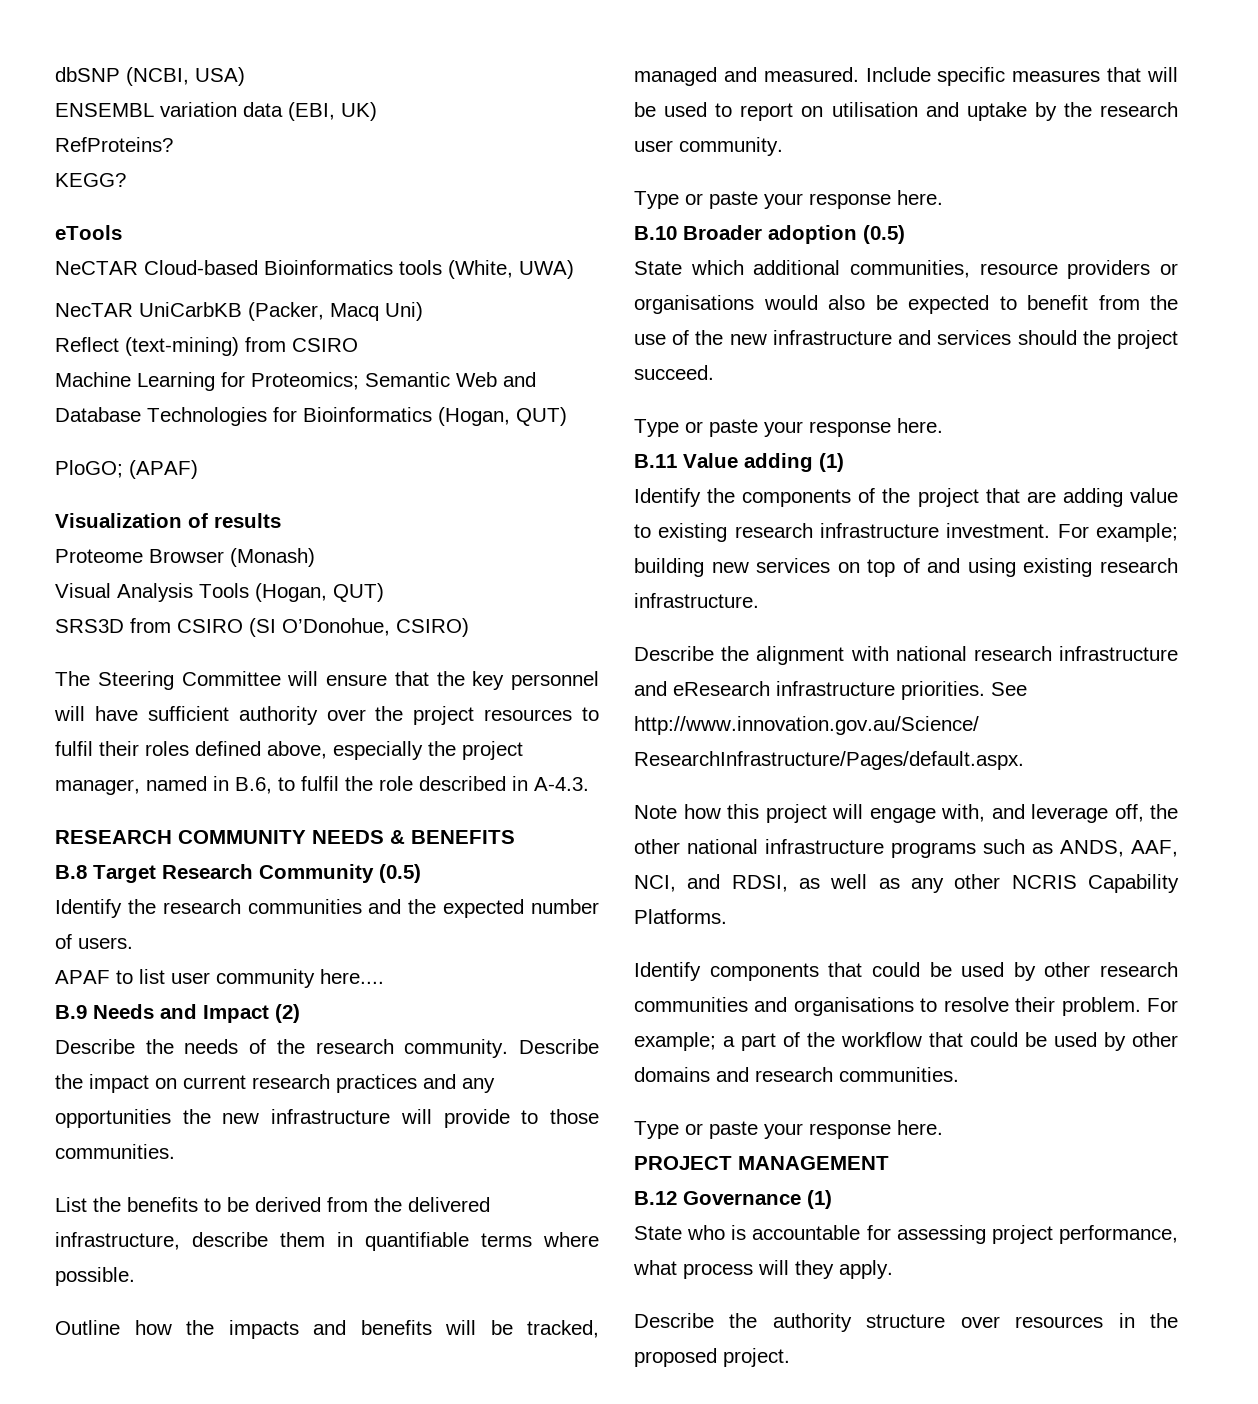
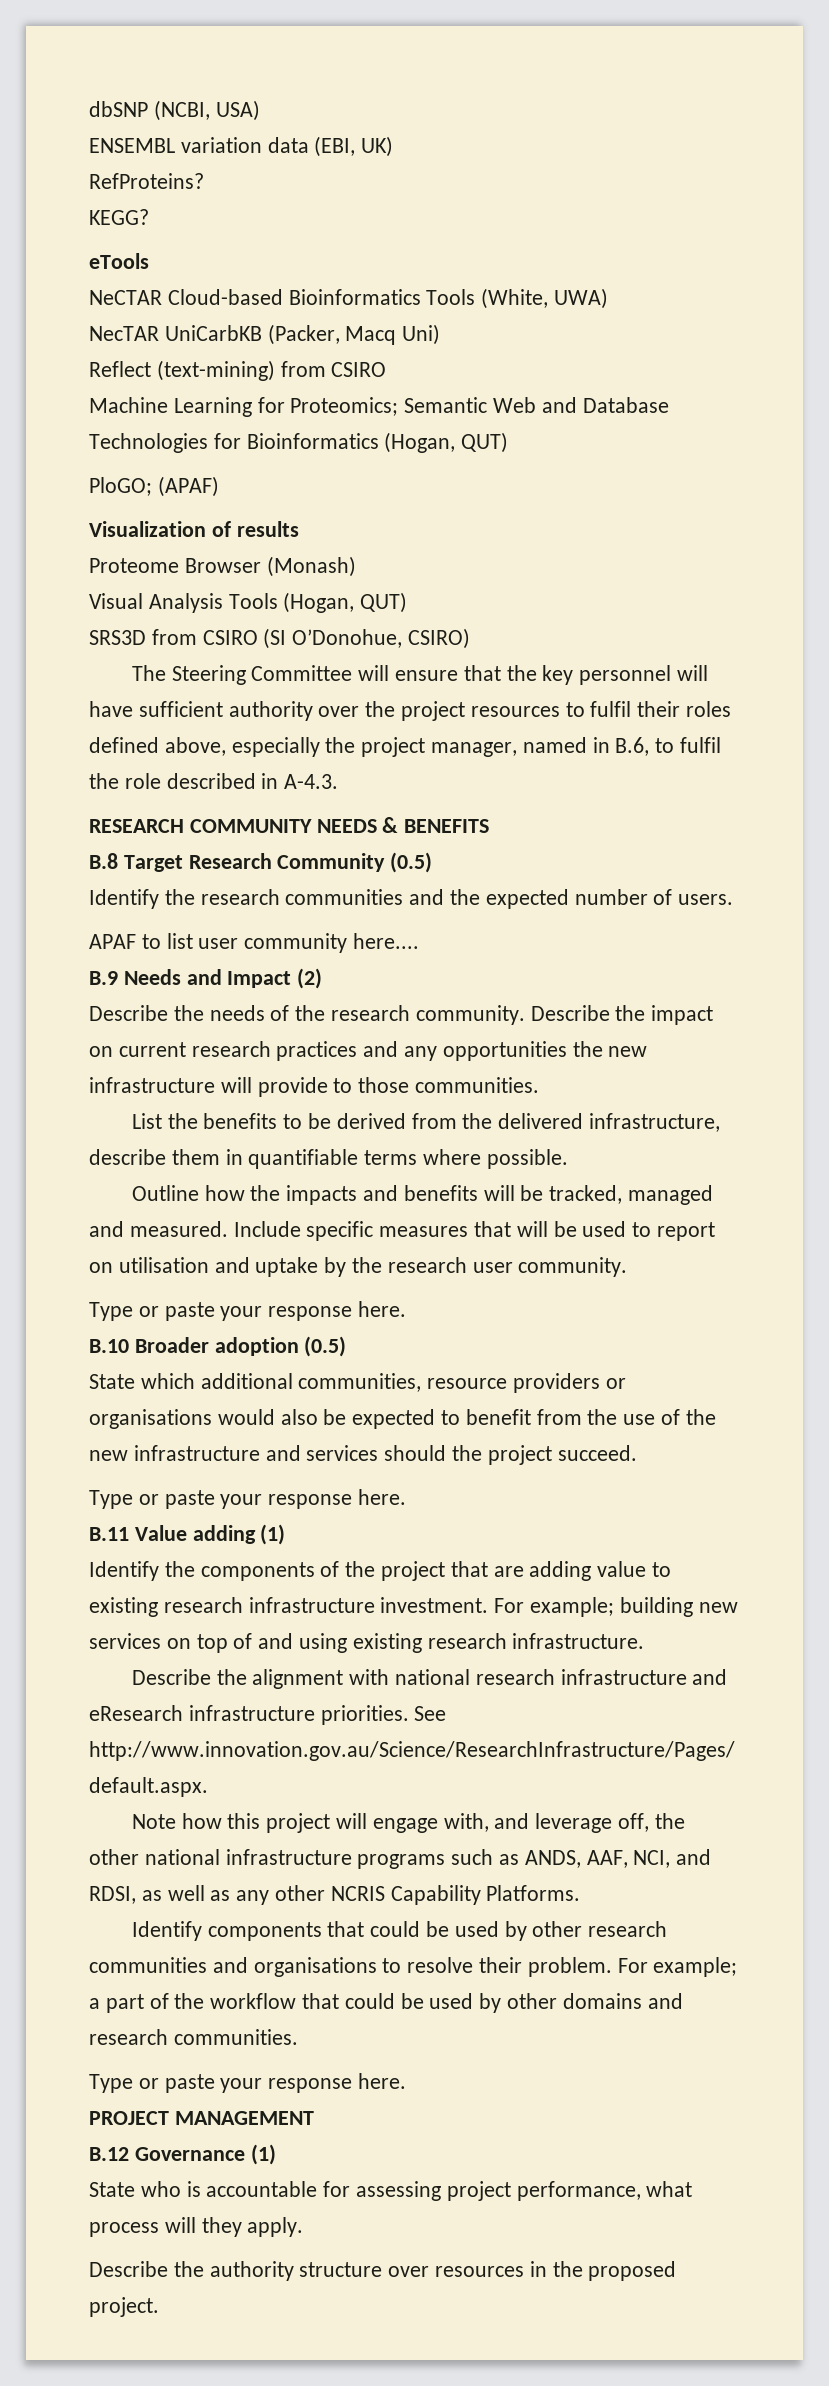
[399,260,442,275] tools -> [426,289,476,305] Tools

